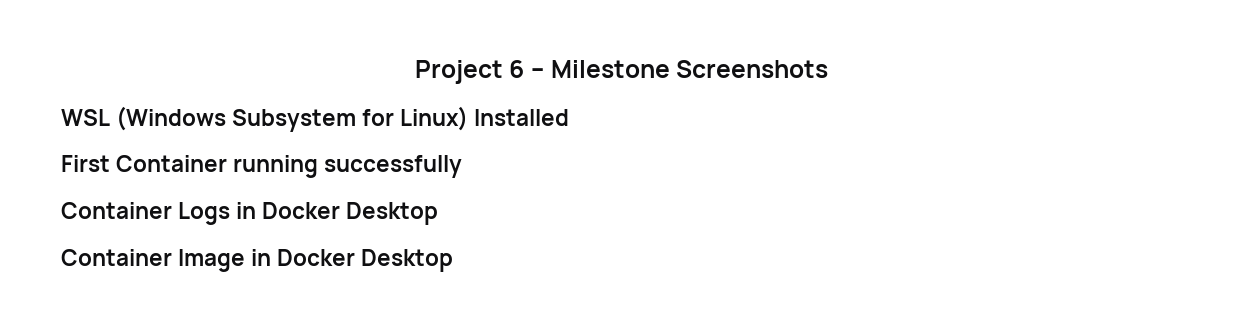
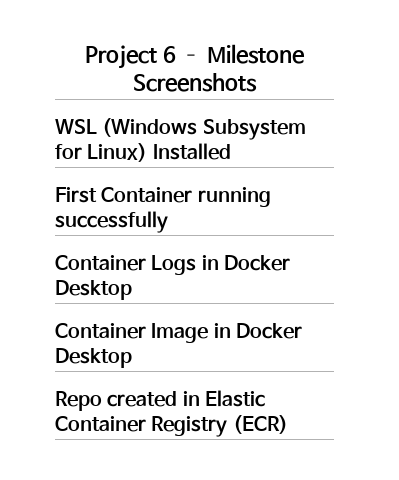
(454, 260) none -> [55,390,265,411] [55,415,288,437] // Repo created in Elastic Container Registry (ECR)

